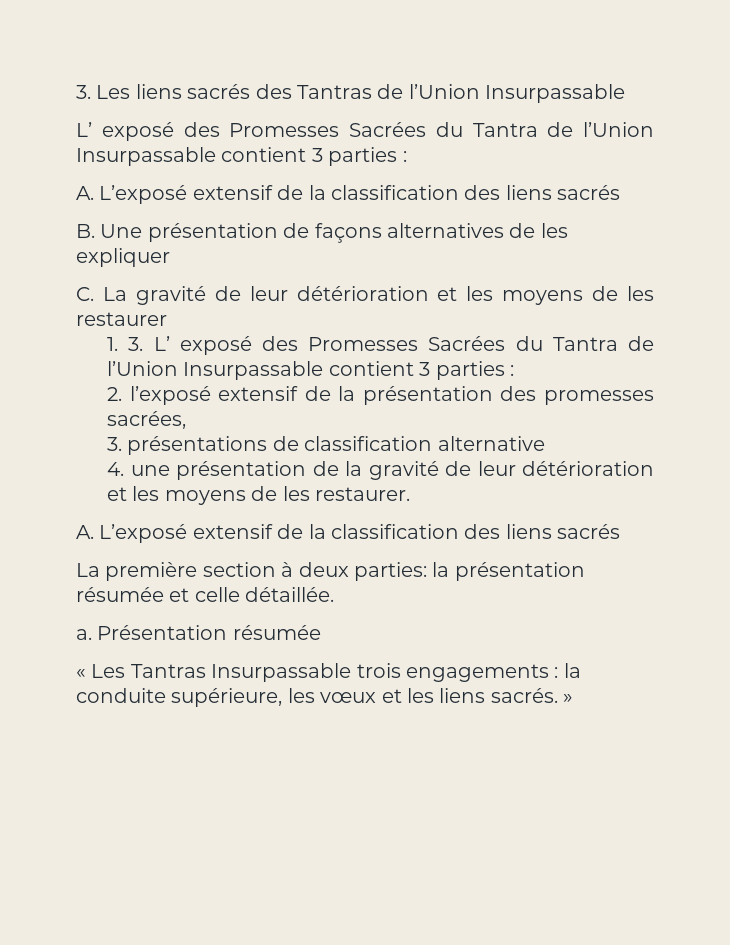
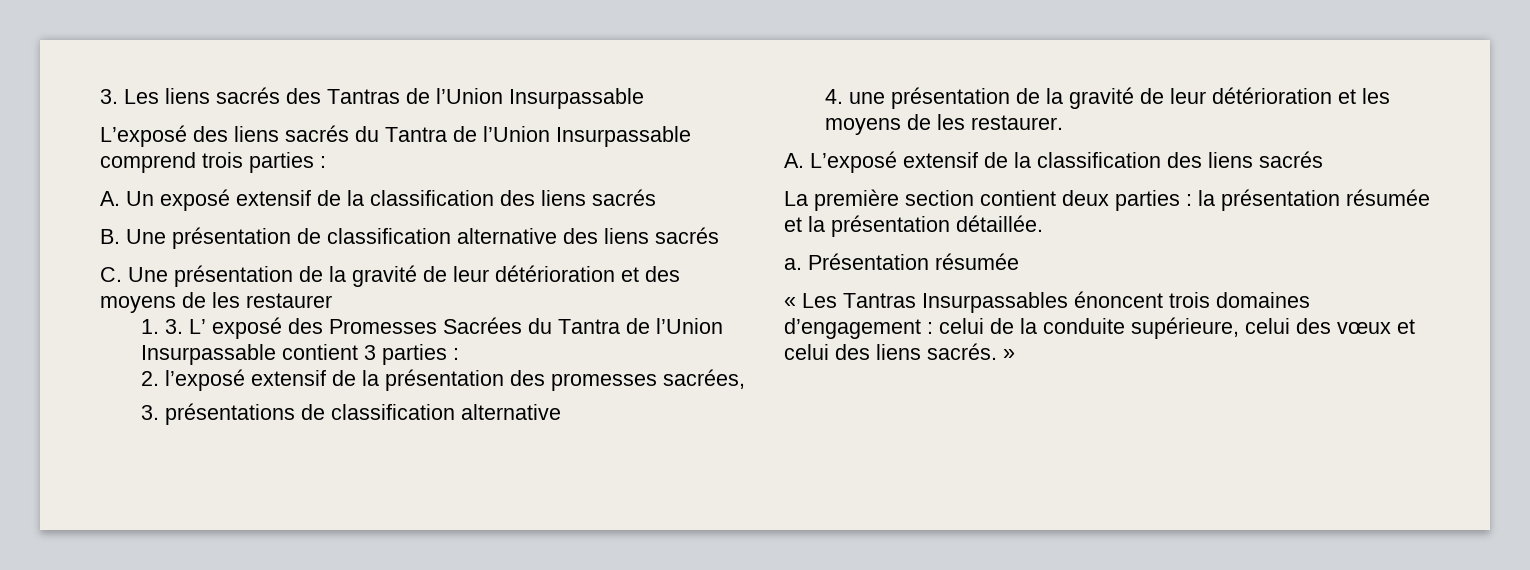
[76,122,654,141] [76,147,323,166] L’ exposé des Promesses Sacrées du Tantra de l’Union Insurpassable contient 3 -> [100,125,691,147] [100,152,243,173] L’exposé des liens sacrés du Tantra de l’Union Insurpassable comprend trois
[99,185,188,204] L’exposé -> [126,189,230,211] Un exposé
[314,223,568,243] [76,248,170,267] [76,286,494,305] façons alternatives de les expliquer // C. La gravité de leur détérioration et les -> [327,227,719,244] [100,265,680,287] classification alternative des liens sacrés // C. Une présentation de la gravité de leur détérioration et des
[281,562,427,581] à deux parties: -> [980,190,1192,211] contient deux parties :
[194,587,240,602] celle -> [808,215,950,237] la présentation
[211,663,581,682] [76,688,434,707] Insurpassable trois engagements : la conduite supérieure, les vœux et les -> [922,291,1310,313] [784,317,1415,339] [784,344,870,360] Insurpassables énoncent trois domaines d’engagement : celui de la conduite supérieure, celui des vœux et celui des

